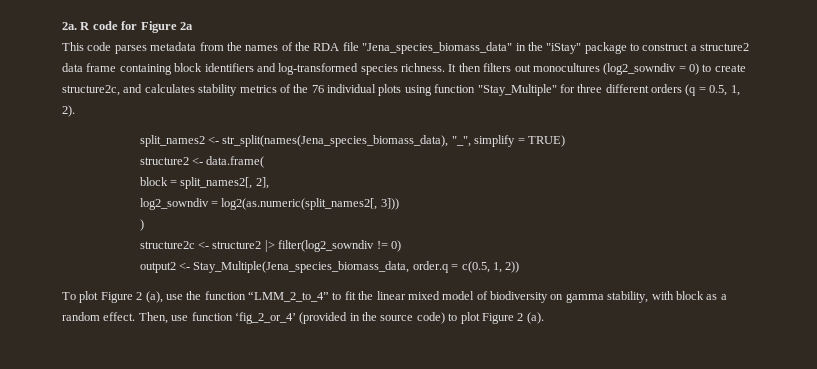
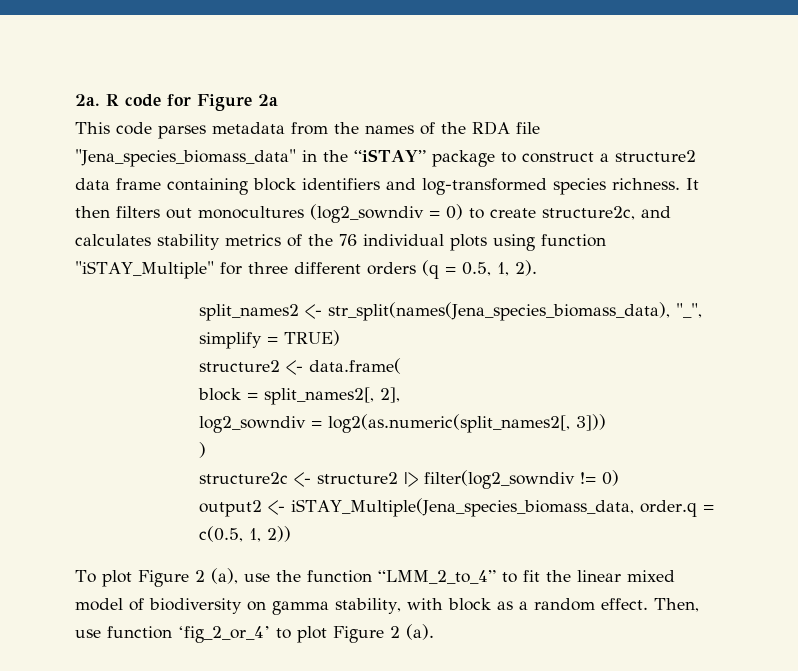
[546,43,582,54] "iStay" -> [354,149,426,162] “iSTAY”
[477,84,557,96] "Stay_Multiple" -> [75,261,214,279] "iSTAY_Multiple"
[193,261,410,273] Stay_Multiple(Jena_species_biomass_data, -> [290,498,634,517] iSTAY_Multiple(Jena_species_biomass_data,
[299,312,445,324] (provided in the source code) -> (270, 634) none

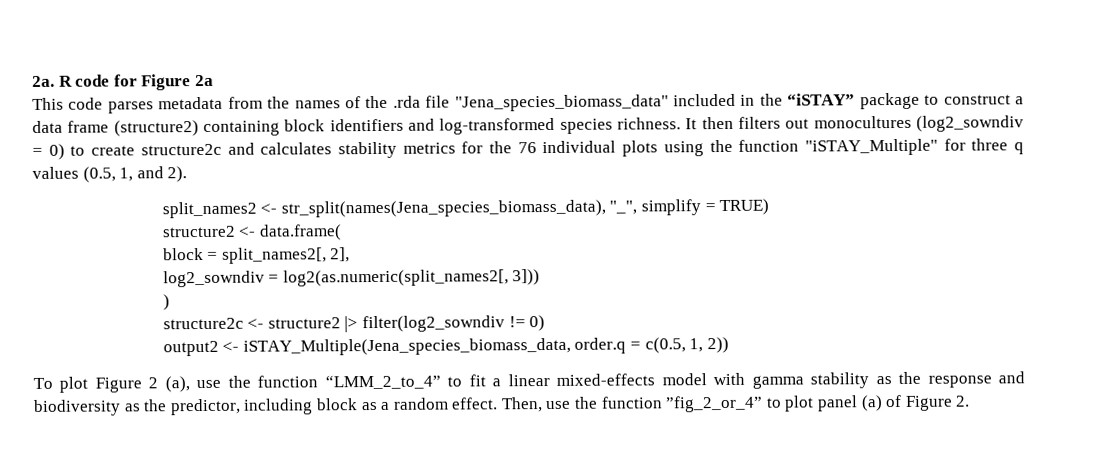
[472,121,510,135] RDA -> [392,95,421,108] .rda
(296, 158) none -> [673,93,737,107] included
[614,150,696,162] structure2 -> (1025, 100) none
(161, 184) none -> [113,120,199,137] (structure2)
[542,206,635,220] structure2c, -> [140,143,222,156] structure2c
[287,234,302,247] of -> [461,141,484,154] for
(535, 242) none -> [709,139,733,153] the
[293,260,509,279] different orders (q = 0.5, 1, -> [1014,142,1025,155] [32,166,164,183] q values (0.5, 1, and
[545,570,675,582] [75,598,443,615] the linear mixed model of biodiversity on gamma stability, with -> [492,371,1026,389] [33,398,314,416] a linear mixed-effects model with gamma stability as the response and biodiversity as the predictor, including
[107,624,434,643] function ‘fig_2_or_4’ to plot Figure 2 (a). -> [574,394,971,413] the function ”fig_2_or_4” to plot panel (a) of Figure 2.

